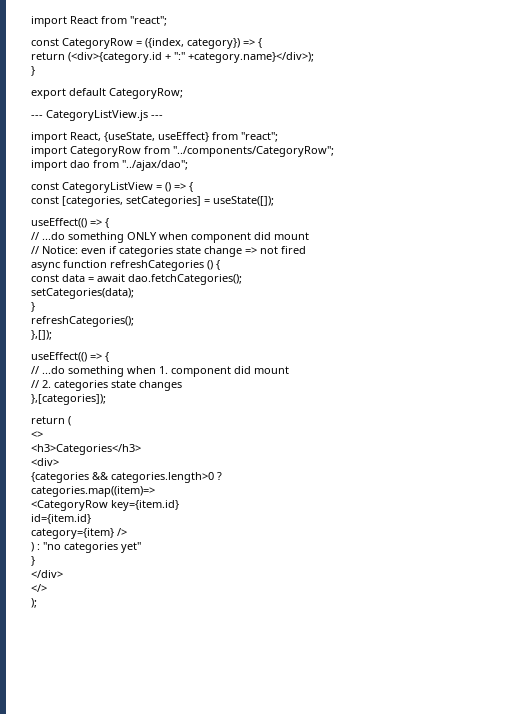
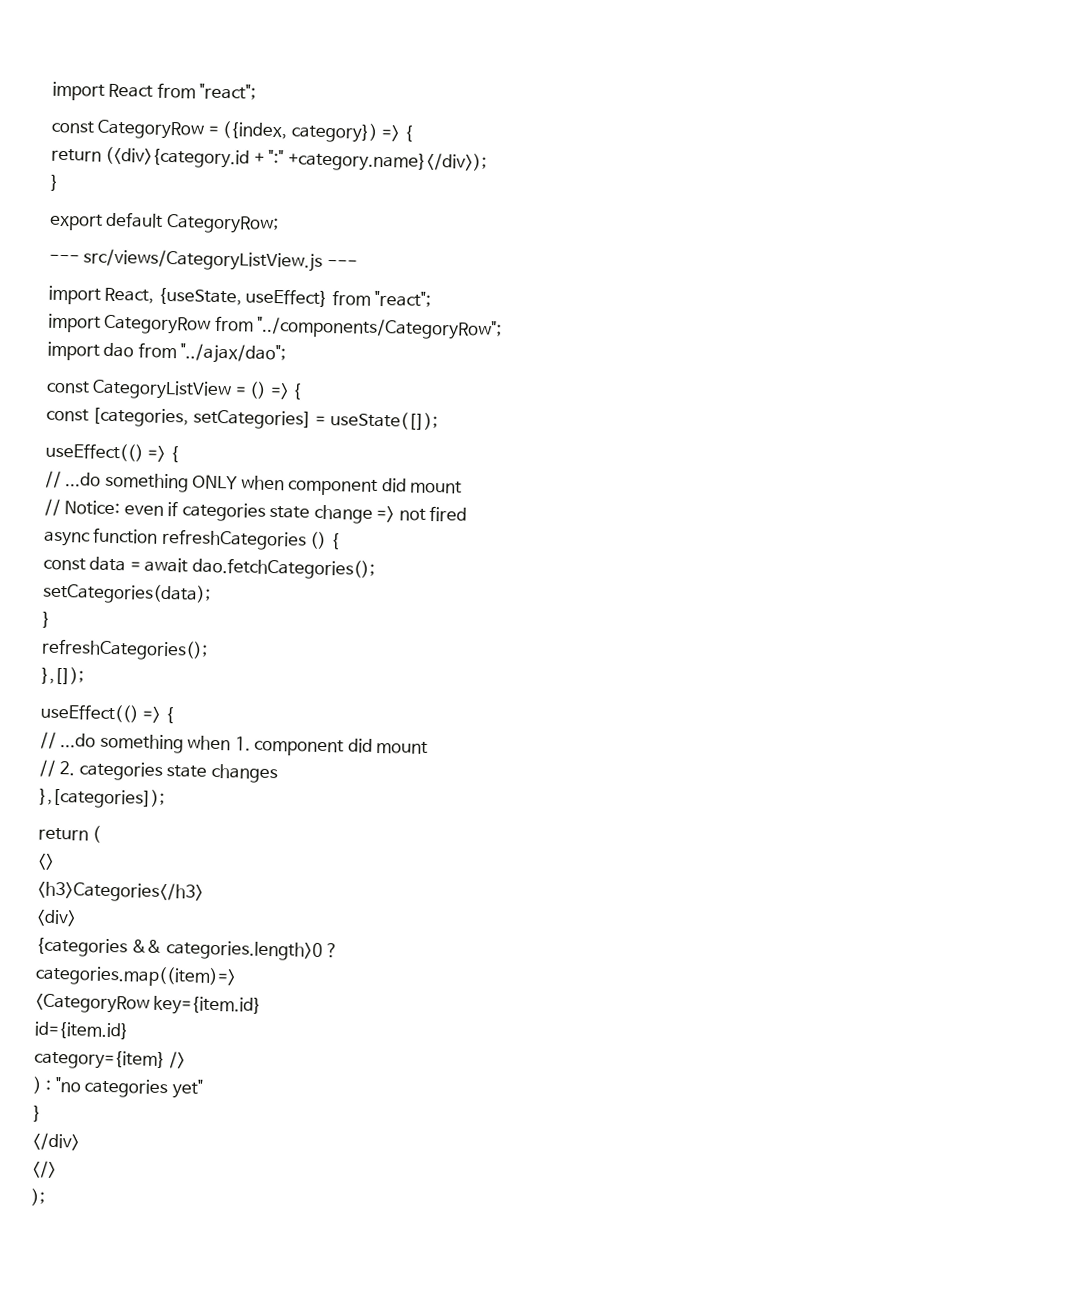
[46,110,148,121] CategoryListView.js -> [83,248,324,272] src/views/CategoryListView.js

